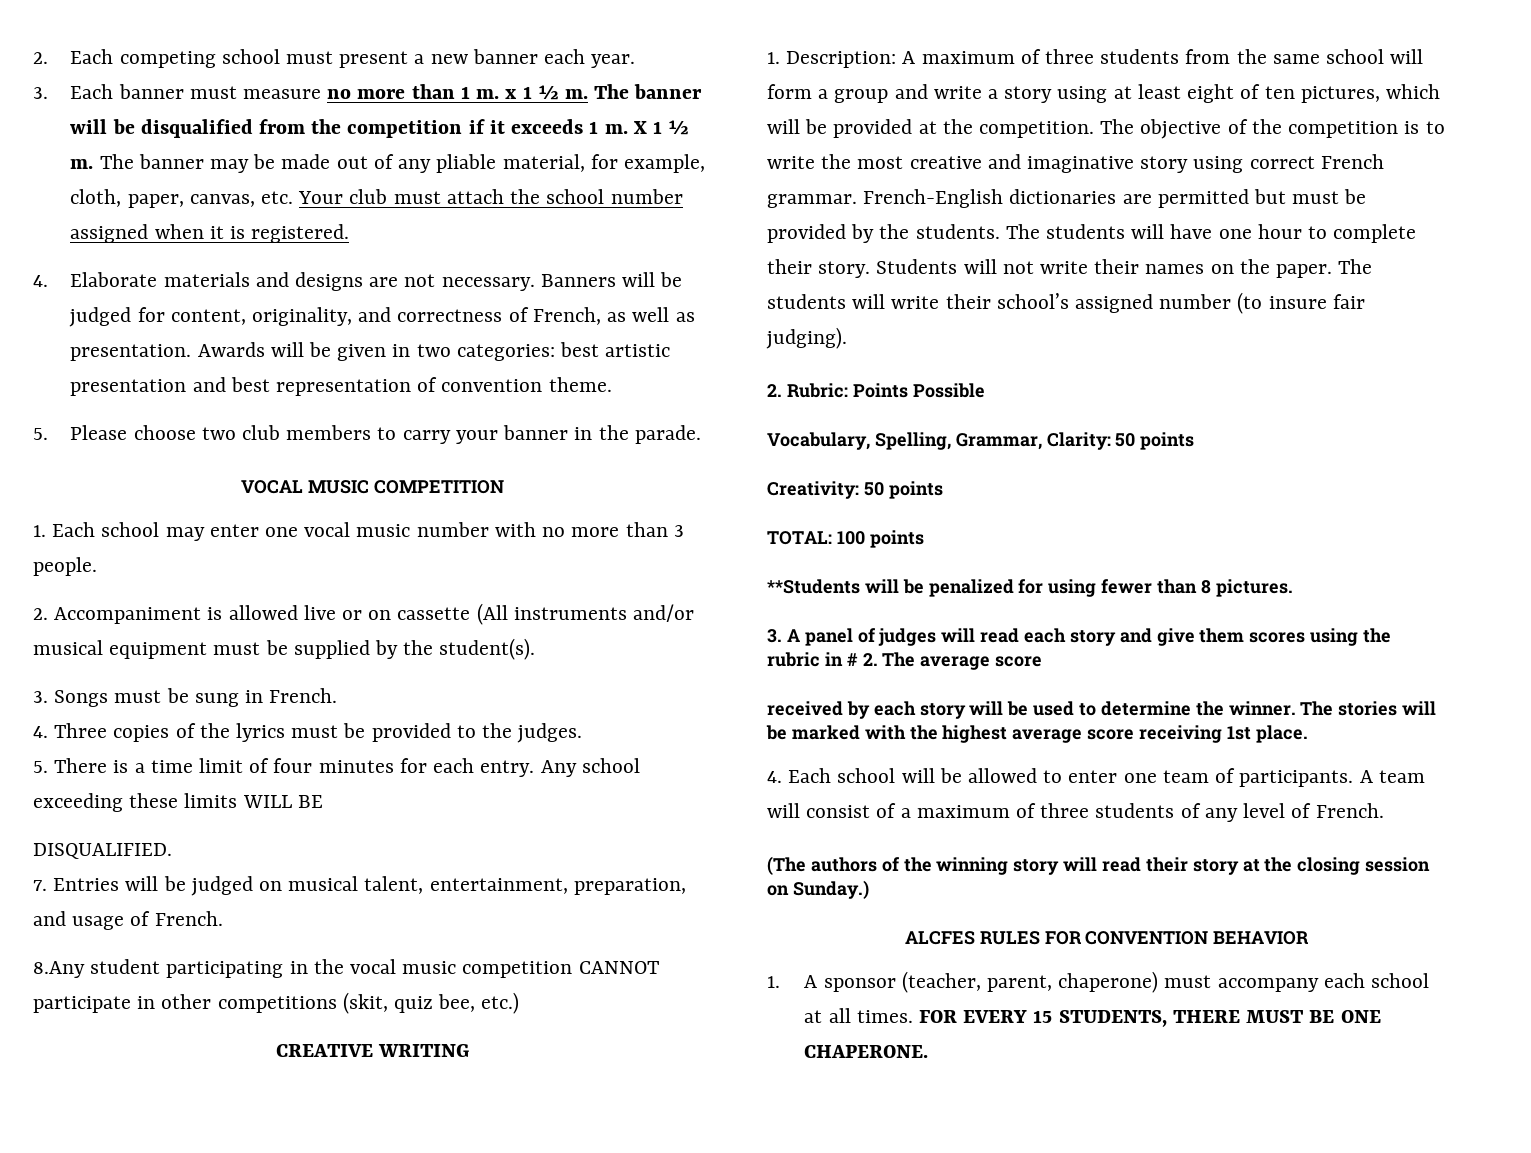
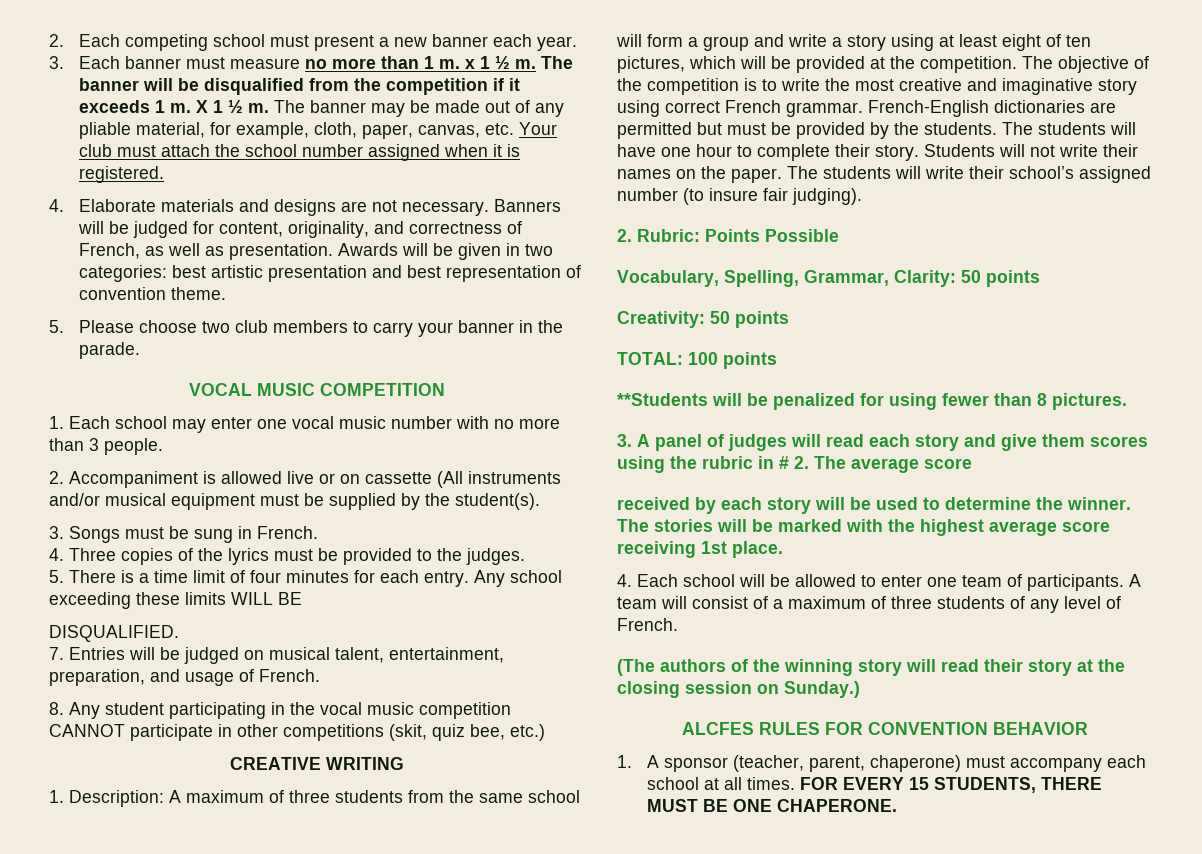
[33,961,85,978] 8.Any -> [49,702,100,719] 8. Any

